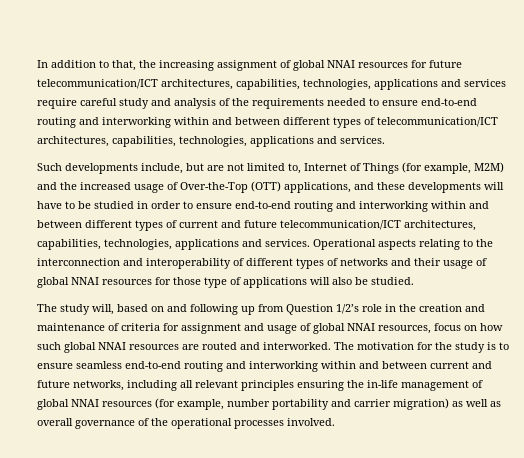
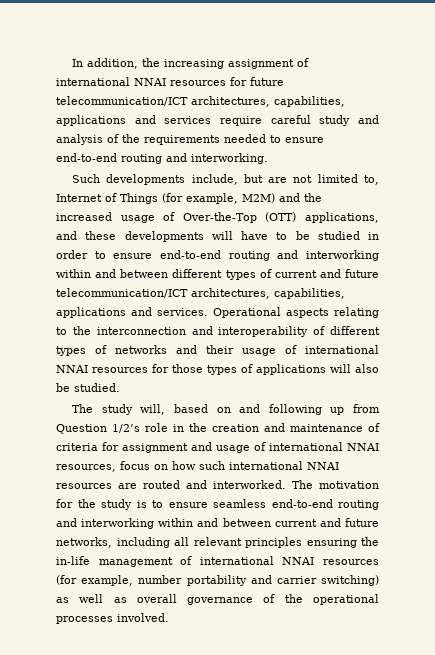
[51,60,136,71] addition to that, -> [87,58,139,69] addition,
[293,60,325,71] global -> [56,77,130,86] international
[303,79,371,90] technologies, -> (345, 101) none
[102,117,498,128] [37,136,385,147] interworking within and between different types of telecommunication/ICT architectures, capabilities, technologies, applications and services. -> [191,153,268,164] interworking.
[104,239,172,250] technologies, -> (345, 293) none
[37,277,69,288] global -> [305,345,379,354] international
[204,277,227,288] type -> [207,365,237,375] types
[313,323,345,334] global -> [269,442,343,451] international
[64,342,96,353] global -> [229,461,303,470] international
[37,399,69,410] global -> [199,556,274,565] international
[393,398,449,410] migration) -> [321,575,379,586] switching)

